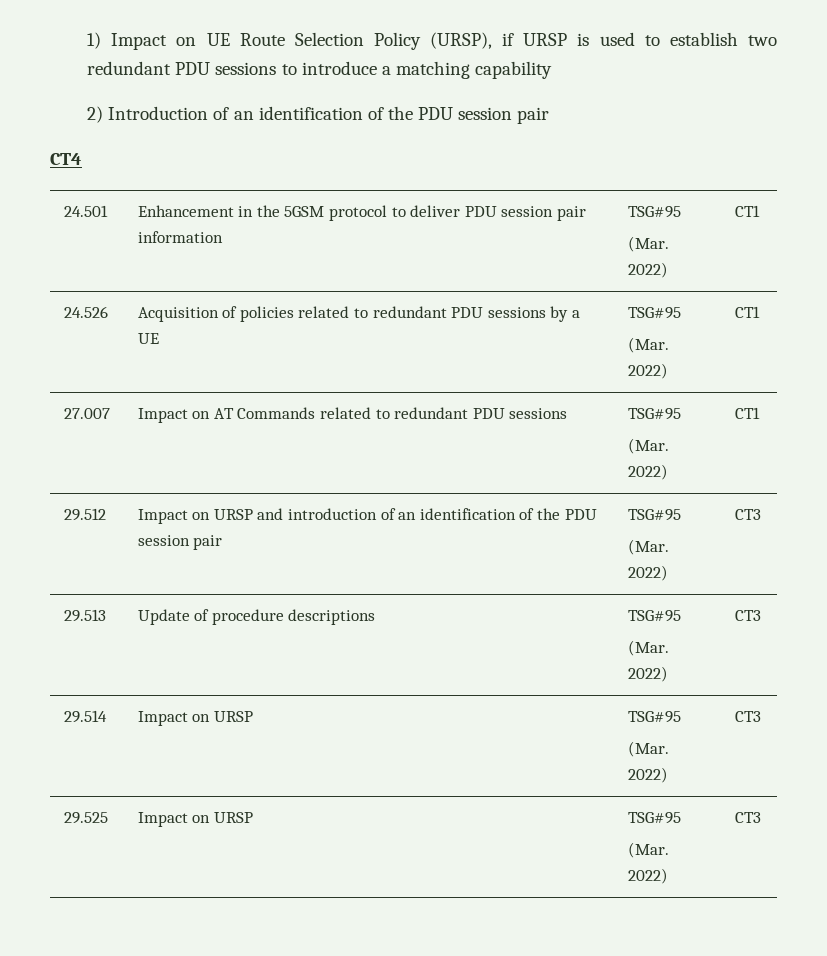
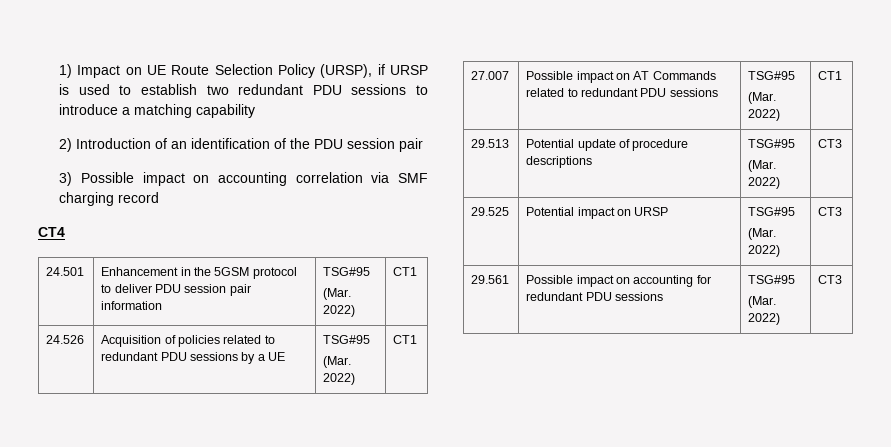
(550, 115) none -> [59,172,428,186] [59,192,160,206] // 3) Possible impact on accounting correlation via SMF charging record
[137,408,188,423] Impact -> [526,71,614,83] Possible impact
[63,508,106,521] [137,508,597,524] [137,535,223,550] [627,509,681,521] [627,539,669,555] [627,565,668,581] [734,509,761,520] // 29.512 | Impact on URSP and introduction of an identification of the PDU session pair | TSG#95 // (Mar. 2022) | CT3 -> (843, 75) none
[137,609,190,625] Update -> [526,139,616,151] Potential update
[63,710,107,723] [137,711,188,726] 29.514 | Impact -> [471,207,510,216] [526,207,615,219] 29.525 | Potential impact
[63,812,108,824] [137,812,253,827] 29.525 | Impact on URSP -> [471,275,510,284] [526,275,711,287] [526,292,663,301] 29.561 | Possible impact on accounting for redundant PDU sessions

